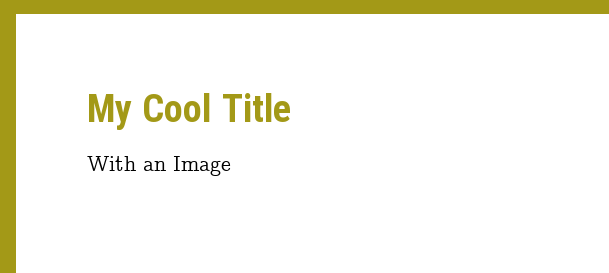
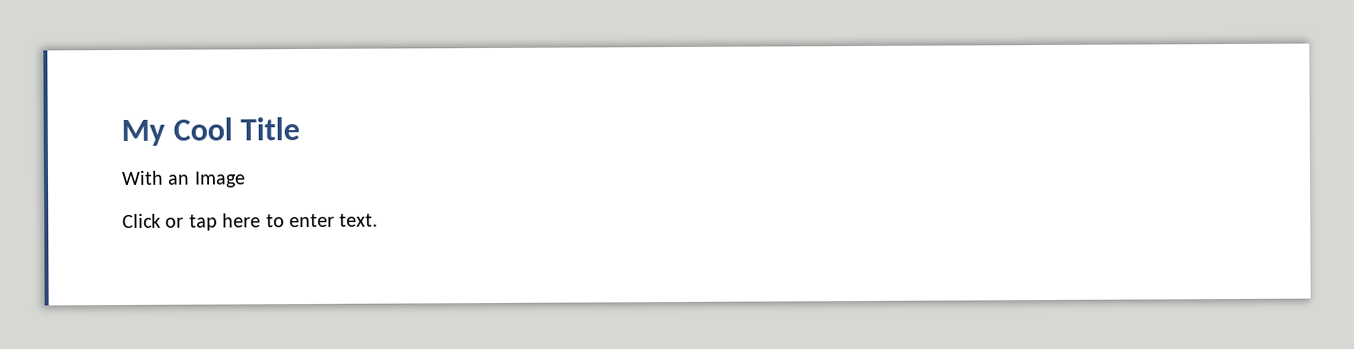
(231, 166) none -> [122,213,379,231] // Click or tap here to enter text.

